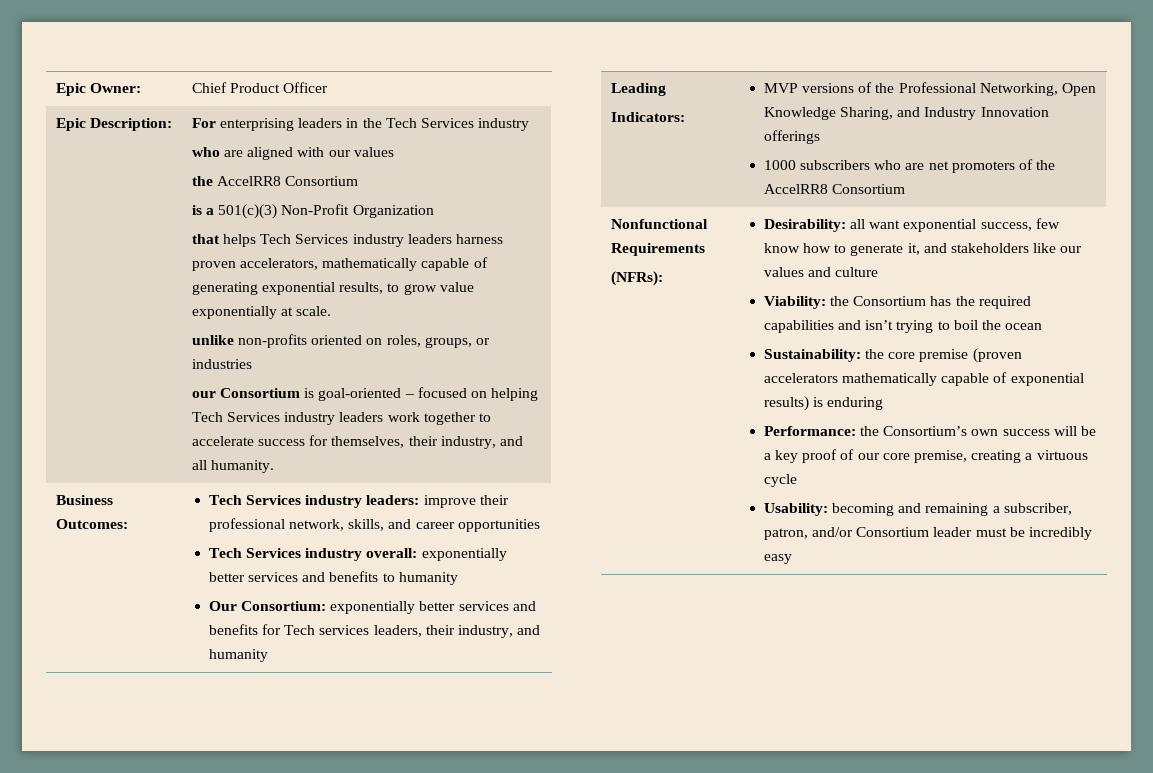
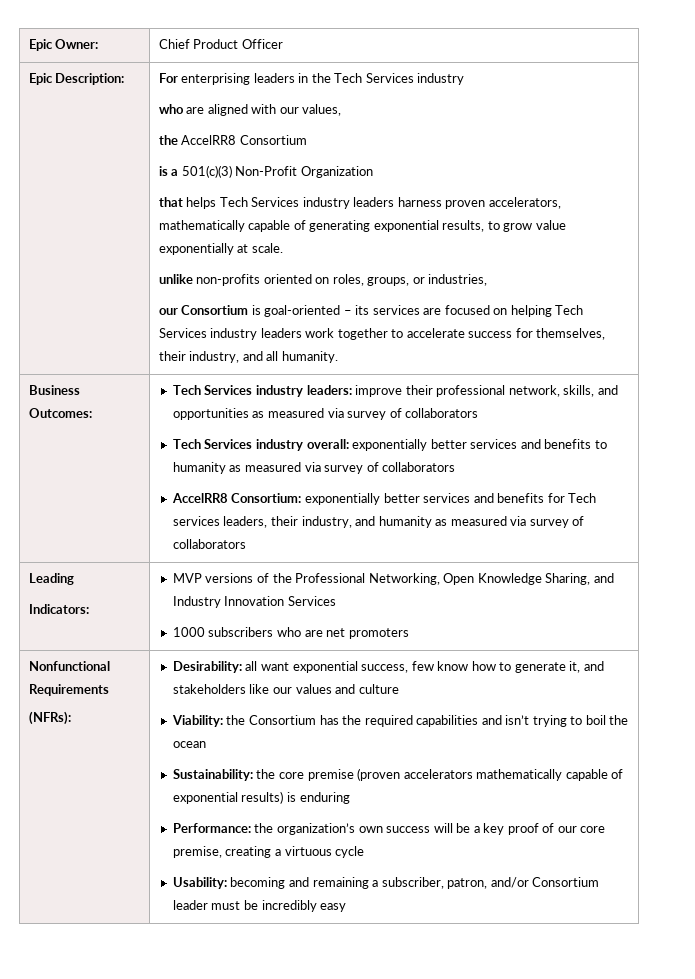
[353,147,394,157] values -> [302,104,342,116] values,
[191,359,252,369] industries -> [428,274,488,286] industries,
(414, 396) none -> [355,305,442,315] its services are
[415,522,455,529] career -> (618, 390) none
(540, 525) none -> [252,408,479,420] as measured via survey of collaborators
[208,601,237,611] // Our -> [229,462,456,474] [171,493,228,503] as measured via survey of collaborators // AccelRR8
(268, 655) none -> [435,516,585,528] [172,539,246,549] as measured via survey of collaborators
[763,130,820,144] offerings -> [287,596,336,606] Services
[1019,159,1056,170] [763,184,906,194] of the AccelRR8 Consortium -> (409, 633) none
[883,426,968,436] Consortium’s -> [276,823,355,835] organization’s

